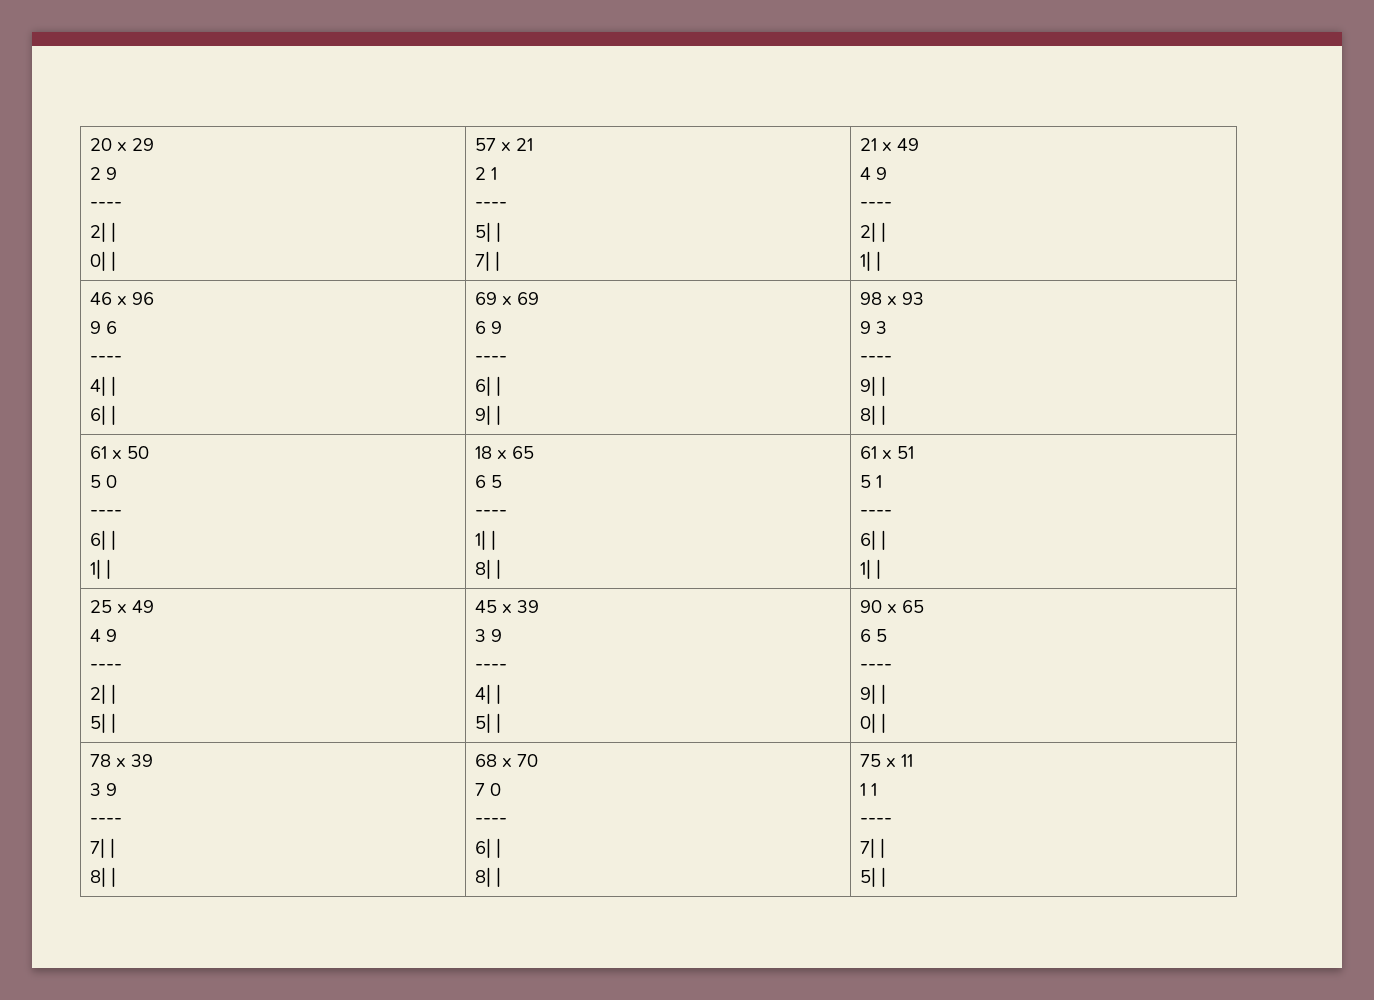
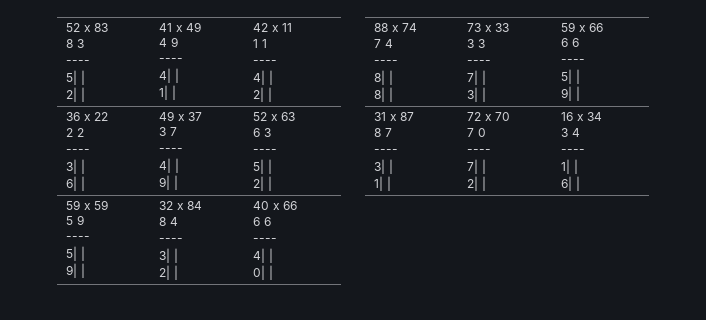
[89,138,154,151] [89,167,117,180] [89,202,122,209] [89,222,116,242] [89,251,116,271] [474,138,533,151] [474,167,497,180] [474,202,507,209] [474,222,501,242] [474,251,500,271] [859,138,919,151] [859,167,887,180] [859,202,892,209] [859,222,886,242] [859,251,881,271] [89,292,154,305] [89,321,101,334] 20 x 29 // 2 9 // ---- // 2| | // 0| | | 57 x 21 // 2 1 // ---- // 5| | // 7| | | 21 x 49 // 4 9 // ---- // 2| | // 1| | // 46 x 96 // 9 -> [66,23,108,32] [66,39,84,48] [66,60,91,64] [66,70,85,85] [66,87,85,102] [159,22,201,32] [159,37,178,47] [159,58,184,62] [159,68,179,83] [159,85,176,100] [253,23,292,32] [253,39,267,48] [253,60,278,64] [253,70,273,85] [253,87,272,102] [66,112,108,121] [66,128,84,137] [66,149,91,153] [66,159,85,174] [66,176,85,191] [159,111,202,121] [159,127,177,136] [159,148,184,152] [159,158,179,173] [159,175,178,190] [253,112,295,121] [253,128,271,137] [253,149,278,153] [253,159,272,174] [253,176,272,191] [66,200,108,210] [66,215,84,225] [66,236,91,240] [66,246,85,261] [66,263,85,278] [159,201,202,210] [159,217,178,226] [159,238,184,242] [159,248,178,263] [159,265,178,280] [253,201,297,210] [253,217,261,226] 52 x 83 // 8 3 // ---- // 5| | // 2| | | 41 x 49 // 4 9 // ---- // 4| | // 1| | | 42 x 11 // 1 1 // ---- // 4| | // 2| | // 36 x 22 // 2 2 // ---- // 3| | // 6| | | 49 x 37 // 3 7 // ---- // 4| | // 9| | | 52 x 63 // 6 3 // ---- // 5| | // 2| | // 59 x 59 // 5 9 // ---- // 5| | // 9| | | 32 x 84 // 8 4 // ---- // 3| | // 2| | | 40 x 66 // 6
[89,405,116,425] [474,292,539,305] [474,321,502,334] [474,356,507,363] [474,376,501,396] [474,405,501,425] [859,292,924,305] [859,321,887,334] [859,356,892,363] [859,376,886,396] [859,405,886,425] [89,446,149,459] [89,475,117,488] [89,510,122,517] [89,530,116,550] [89,559,111,579] [474,446,534,459] [474,475,502,488] [474,510,507,517] [474,530,496,550] [474,559,501,579] [859,446,914,459] [859,475,882,488] [859,510,892,517] [859,530,886,550] [859,559,881,579] [89,600,154,613] [89,629,117,642] [89,664,122,671] [89,684,116,704] [89,713,116,733] [474,600,539,613] [474,629,502,642] [474,664,507,671] [474,684,501,704] [474,713,501,733] [859,600,924,613] [859,629,887,642] [859,664,892,671] [859,684,886,704] [859,713,886,733] [89,754,153,767] [89,783,117,796] [89,818,122,825] [89,838,115,858] [89,867,116,887] [474,754,497,767] 6| | | 69 x 69 // 6 9 // ---- // 6| | // 9| | | 98 x 93 // 9 3 // ---- // 9| | // 8| | // 61 x 50 // 5 0 // ---- // 6| | // 1| | | 18 x 65 // 6 5 // ---- // 1| | // 8| | | 61 x 51 // 5 1 // ---- // 6| | // 1| | // 25 x 49 // 4 9 // ---- // 2| | // 5| | | 45 x 39 // 3 9 // ---- // 4| | // 5| | | 90 x 65 // 6 5 // ---- // 9| | // 0| | // 78 x 39 // 3 9 // ---- // 7| | // 8| | | 68 -> [253,265,273,280] [374,23,417,32] [374,39,393,48] [374,60,399,64] [374,70,393,85] [374,87,393,102] [467,23,509,32] [467,39,485,48] [467,60,492,64] [467,70,486,85] [467,87,486,102] [561,22,603,32] [561,38,579,47] [561,59,586,63] [561,69,580,84] [561,86,580,101] [374,112,414,121] [374,128,392,137] [374,149,399,153] [374,159,393,174] [374,176,391,191] [467,112,482,121] 0| | // 88 x 74 // 7 4 // ---- // 8| | // 8| | | 73 x 33 // 3 3 // ---- // 7| | // 3| | | 59 x 66 // 6 6 // ---- // 5| | // 9| | // 31 x 87 // 8 7 // ---- // 3| | // 1| | | 72
[474,838,501,858] [474,867,501,887] [859,754,913,767] [859,783,877,796] [859,818,892,825] [859,838,885,858] [859,867,876,887] 6| | // 8| | | 75 x 11 // 1 1 // ---- // 7| | // 5| -> [467,159,486,174] [467,176,486,191] [561,112,602,121] [561,128,580,137] [561,149,586,153] [561,159,578,174] [561,176,573,191] 7| | // 2| | | 16 x 34 // 3 4 // ---- // 1| | // 6|

